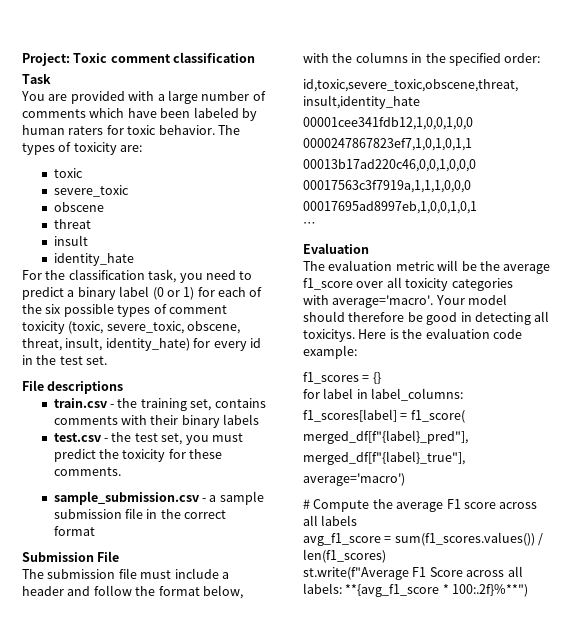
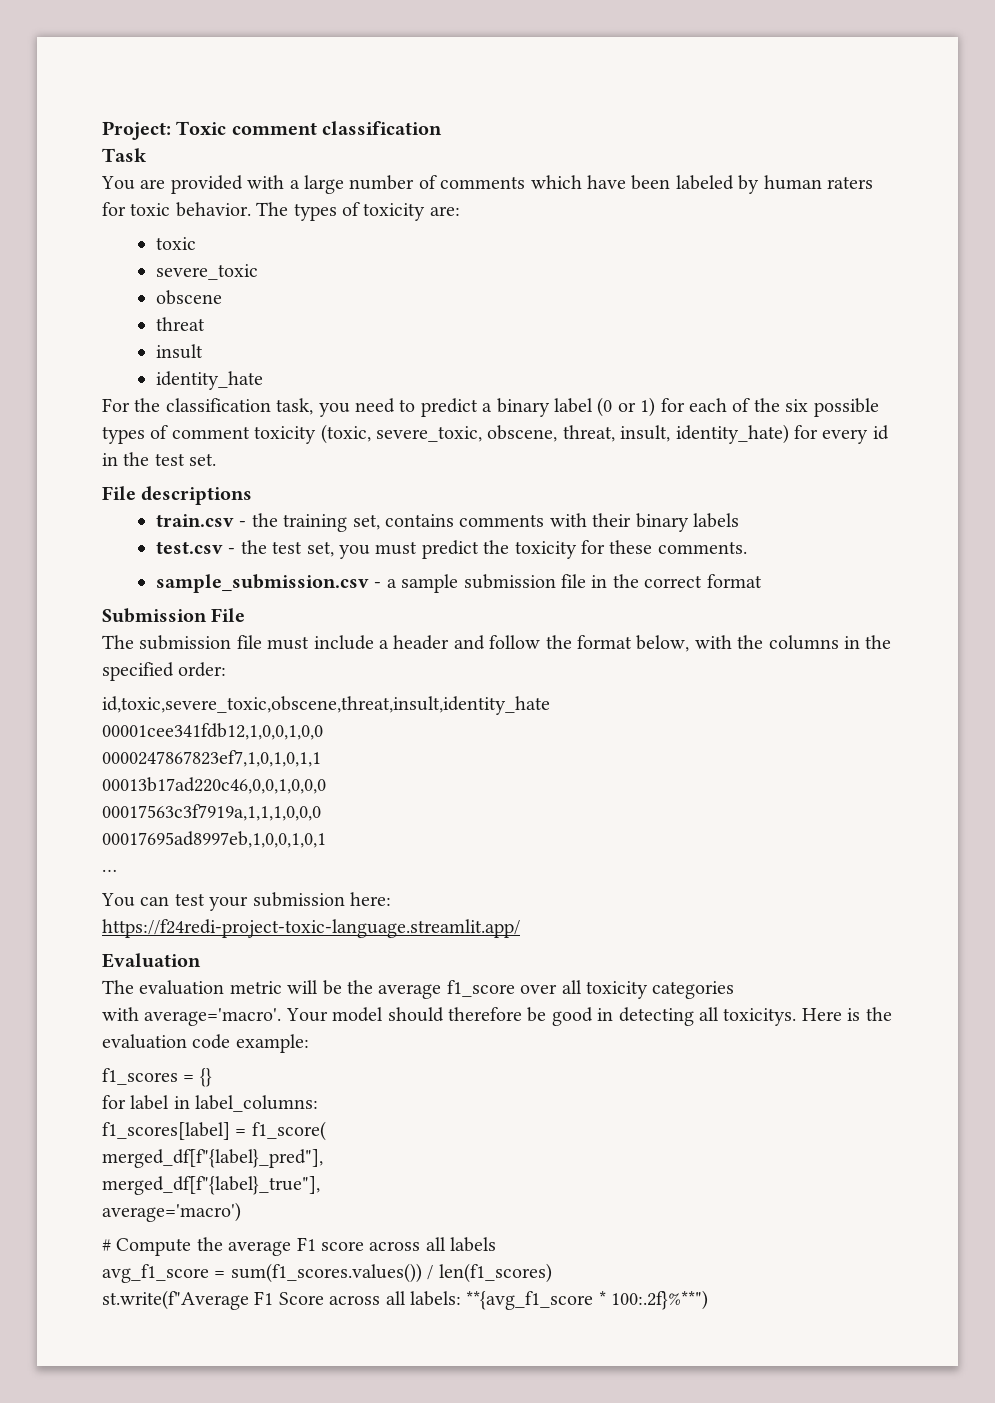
(316, 225) none -> [101,892,391,911] [102,919,520,938] // You can test your submission here: // https://f24redi-project-toxic-language.streamlit.app/

